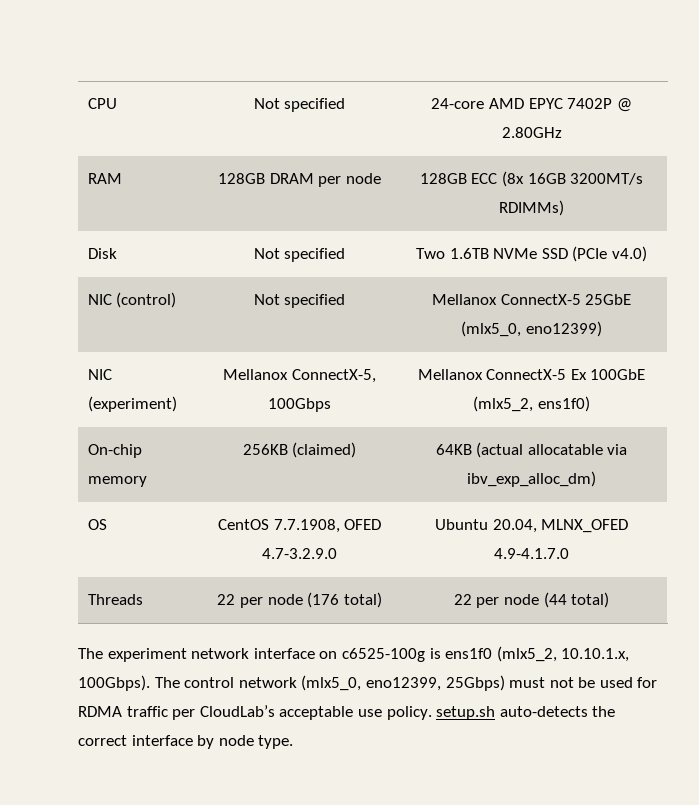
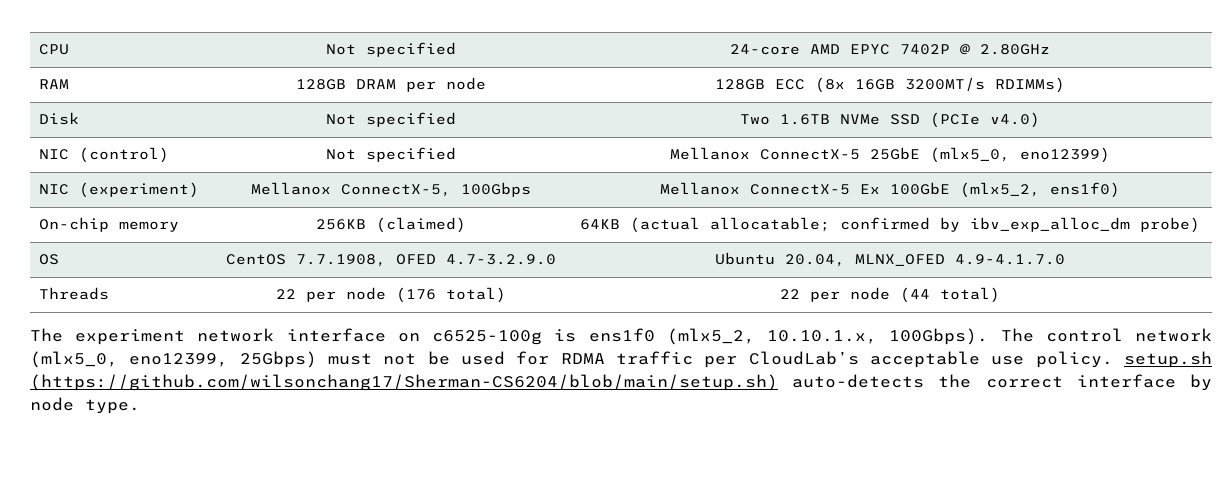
[527,444,628,455] [467,471,596,487] allocatable via ibv_exp_alloc_dm) -> [709,217,1200,233] allocatable; confirmed by ibv_exp_alloc_dm probe)
(496, 713) none -> [30,374,778,391] (https://github.com/wilsonchang17/Sherman-CS6204/blob/main/setup.sh)

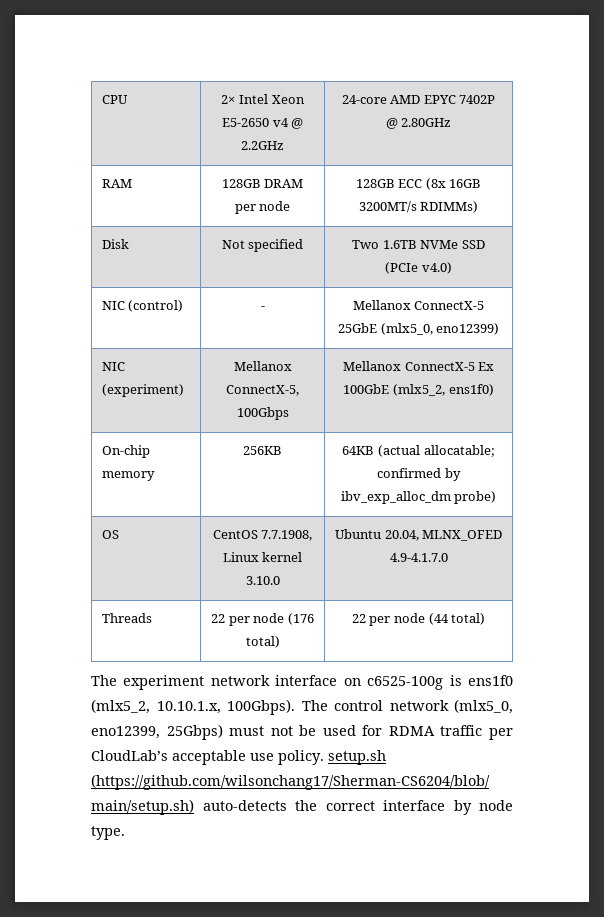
[326,42,456,57] Not specified -> [221,94,305,104] [221,118,304,129] [241,141,284,150] 2× Intel Xeon E5-2650 v4 @ 2.2GHz
[326,147,456,162] Not specified -> [260,306,265,310] -
[376,217,466,233] (claimed) -> (282, 450) none
[396,254,556,265] OFED 4.7-3.2.9.0 -> [222,552,303,562] [245,576,280,585] Linux kernel 3.10.0

